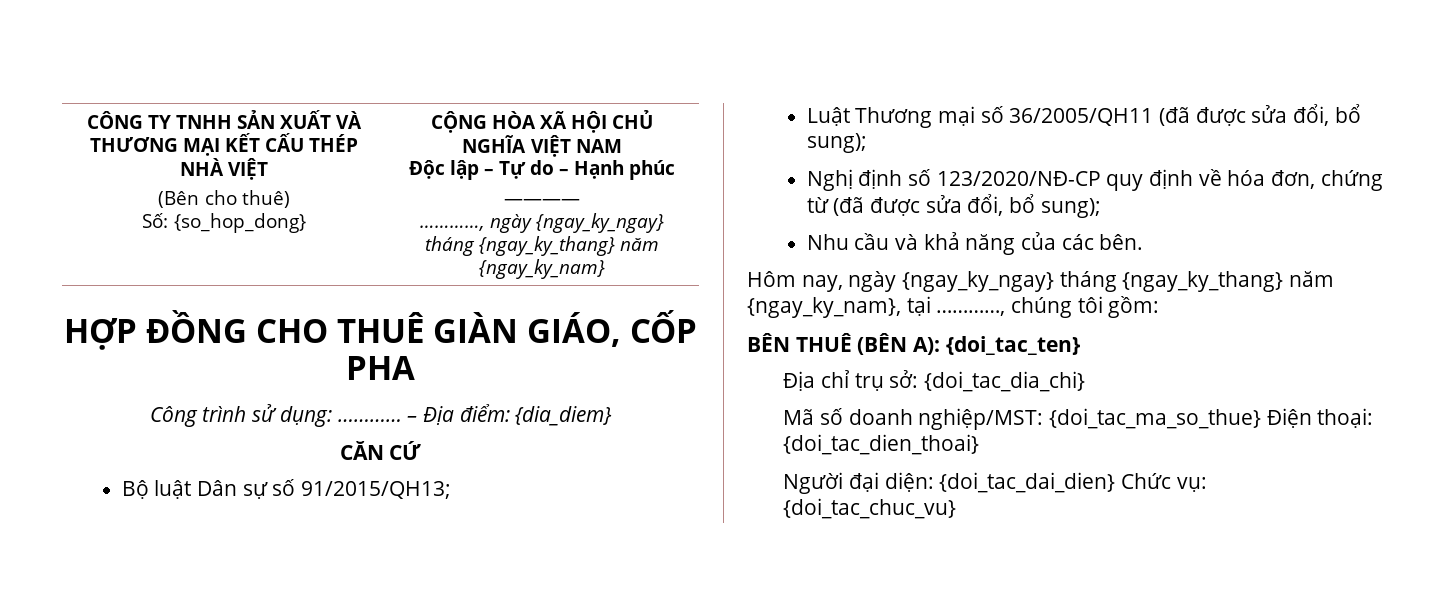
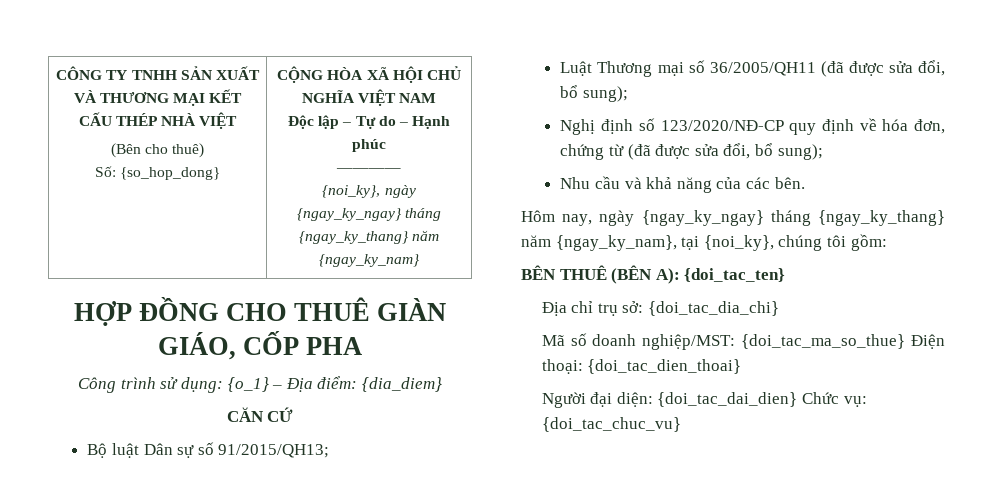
[419,225,485,231] …………, -> [322,185,381,198] {noi_ky},
[337,419,402,422] ………… -> [227,377,269,392] {o_1}
[936,310,1006,316] …………, -> [703,235,774,251] {noi_ky},

